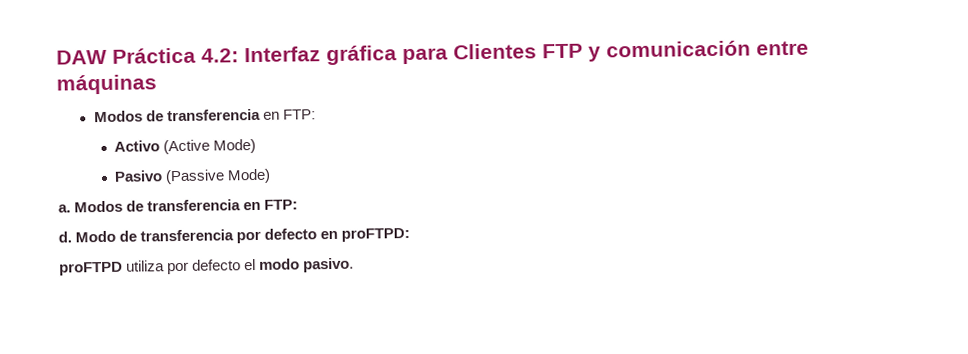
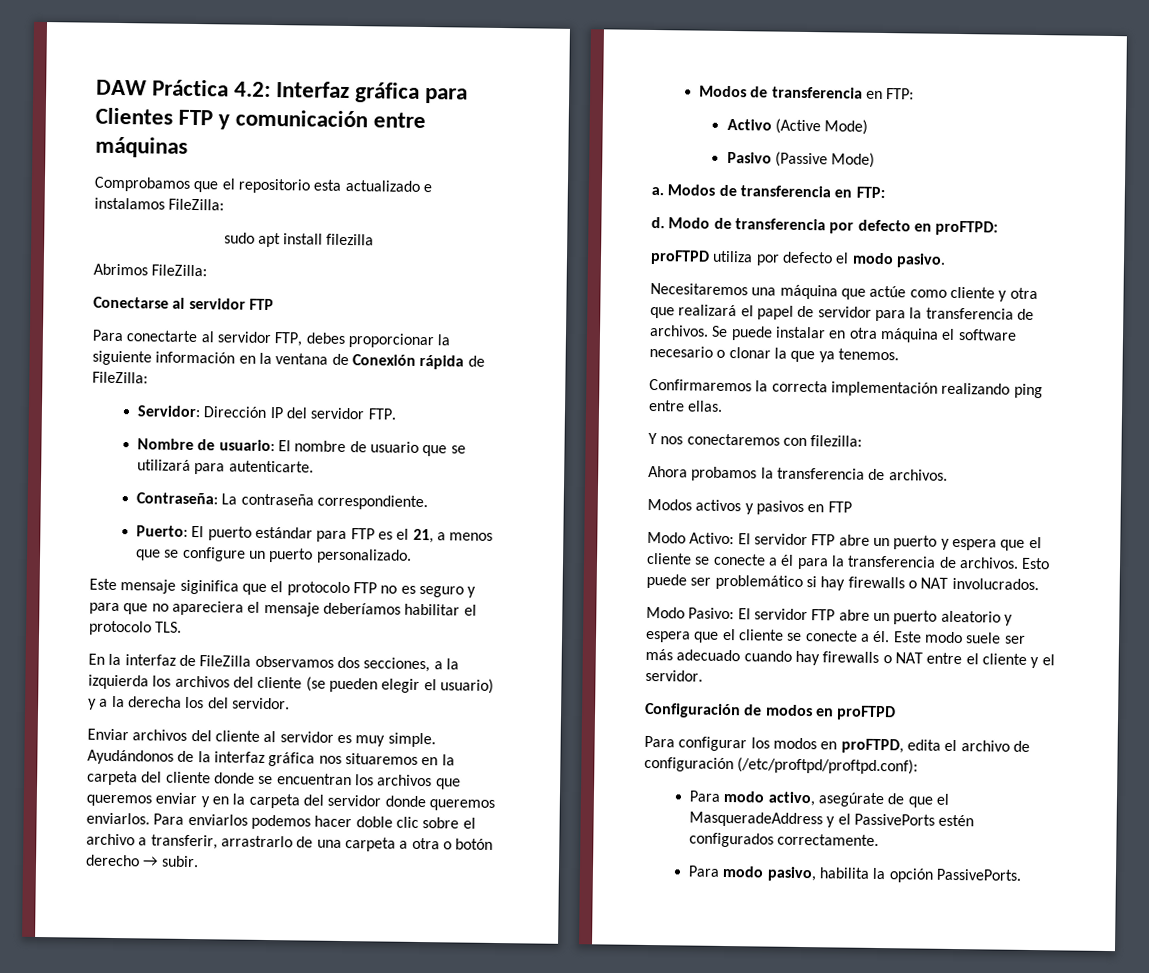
(157, 84) none -> [94,176,432,194] [94,197,225,211] [223,232,375,248] [93,263,208,277] [93,296,274,311] [92,329,451,349] [92,350,485,370] [92,371,148,384] [137,405,397,420] [137,438,466,457] [137,459,314,475] [136,492,429,511] [136,525,494,544] [135,546,412,564] [89,578,477,598] [89,600,477,617] [89,620,183,636] [88,653,459,673] [88,674,494,694] [88,695,290,710] [87,728,436,748] [87,749,455,767] [87,770,461,790] [86,792,495,811] [86,812,476,830] [86,833,494,852] [85,854,199,868] // Comprobamos que el repositorio esta actualizado e instalamos FileZilla: // sudo apt install filezilla // Abrimos FileZilla: // Conectarse al servidor FTP // Para conectarte al servidor FTP, debes proporcionar la siguiente información en la ventana de Conexión rápida de FileZilla: // Servidor: Dirección IP del servidor FTP. // Nombre de usuario: El nombre de usuario que se utilizará para autenticarte. // Contraseña: La contraseña correspondiente. // Puerto: El puerto estándar para FTP es el 21, a menos que se configure un puerto personalizado. // Este mensaje siginifica que el protocolo FTP no es seguro y para que no apareciera el mensaje deberíamos habilitar el protocolo TLS. // En la interfaz de FileZilla observamos dos secciones, a la izquierda los archivos del cliente (se pueden elegir el usuario) y a la derecha los del servidor. // Enviar archivos del cliente al servidor es muy simple. Ayudándonos de la interfaz gráfica nos situaremos en la carpeta del cliente donde se encuentran los archivos que queremos enviar y en la carpeta del servidor donde queremos enviarlos. Para enviarlos podemos hacer doble clic sobre el archivo a transferir, arrastrarlo de una carpeta a otra o botón derecho → subir.
(355, 265) none -> [650,282,1038,302] [650,304,1034,322] [649,324,1017,343] [649,345,899,363] [649,378,1043,399] [648,399,724,412] [648,432,863,447] [648,465,948,482] [647,498,852,516] [647,531,1042,551] [646,552,1051,570] [646,573,1039,591] [646,606,1013,626] [645,628,1026,644] [645,648,1055,669] [645,669,703,682] [644,702,897,721] [644,735,1030,754] [644,756,919,775] [689,790,951,808] [689,811,975,828] [689,832,880,848] [688,865,1023,883] // Necesitaremos una máquina que actúe como cliente y otra que realizará el papel de servidor para la transferencia de archivos. Se puede instalar en otra máquina el software necesario o clonar la que ya tenemos. // Confirmaremos la correcta implementación realizando ping entre ellas. // Y nos conectaremos con filezilla: // Ahora probamos la transferencia de archivos. // Modos activos y pasivos en FTP // Modo Activo: El servidor FTP abre un puerto y espera que el cliente se conecte a él para la transferencia de archivos. Esto puede ser problemático si hay firewalls o NAT involucrados. // Modo Pasivo: El servidor FTP abre un puerto aleatorio y espera que el cliente se conecte a él. Este modo suele ser más adecuado cuando hay firewalls o NAT entre el cliente y el servidor. // Configuración de modos en proFTPD // Para configurar los modos en proFTPD, edita el archivo de configuración (/etc/proftpd/proftpd.conf): // Para modo activo, asegúrate de que el MasqueradeAddress y el PassivePorts estén configurados correctamente. // Para modo pasivo, habilita la opción PassivePorts.

